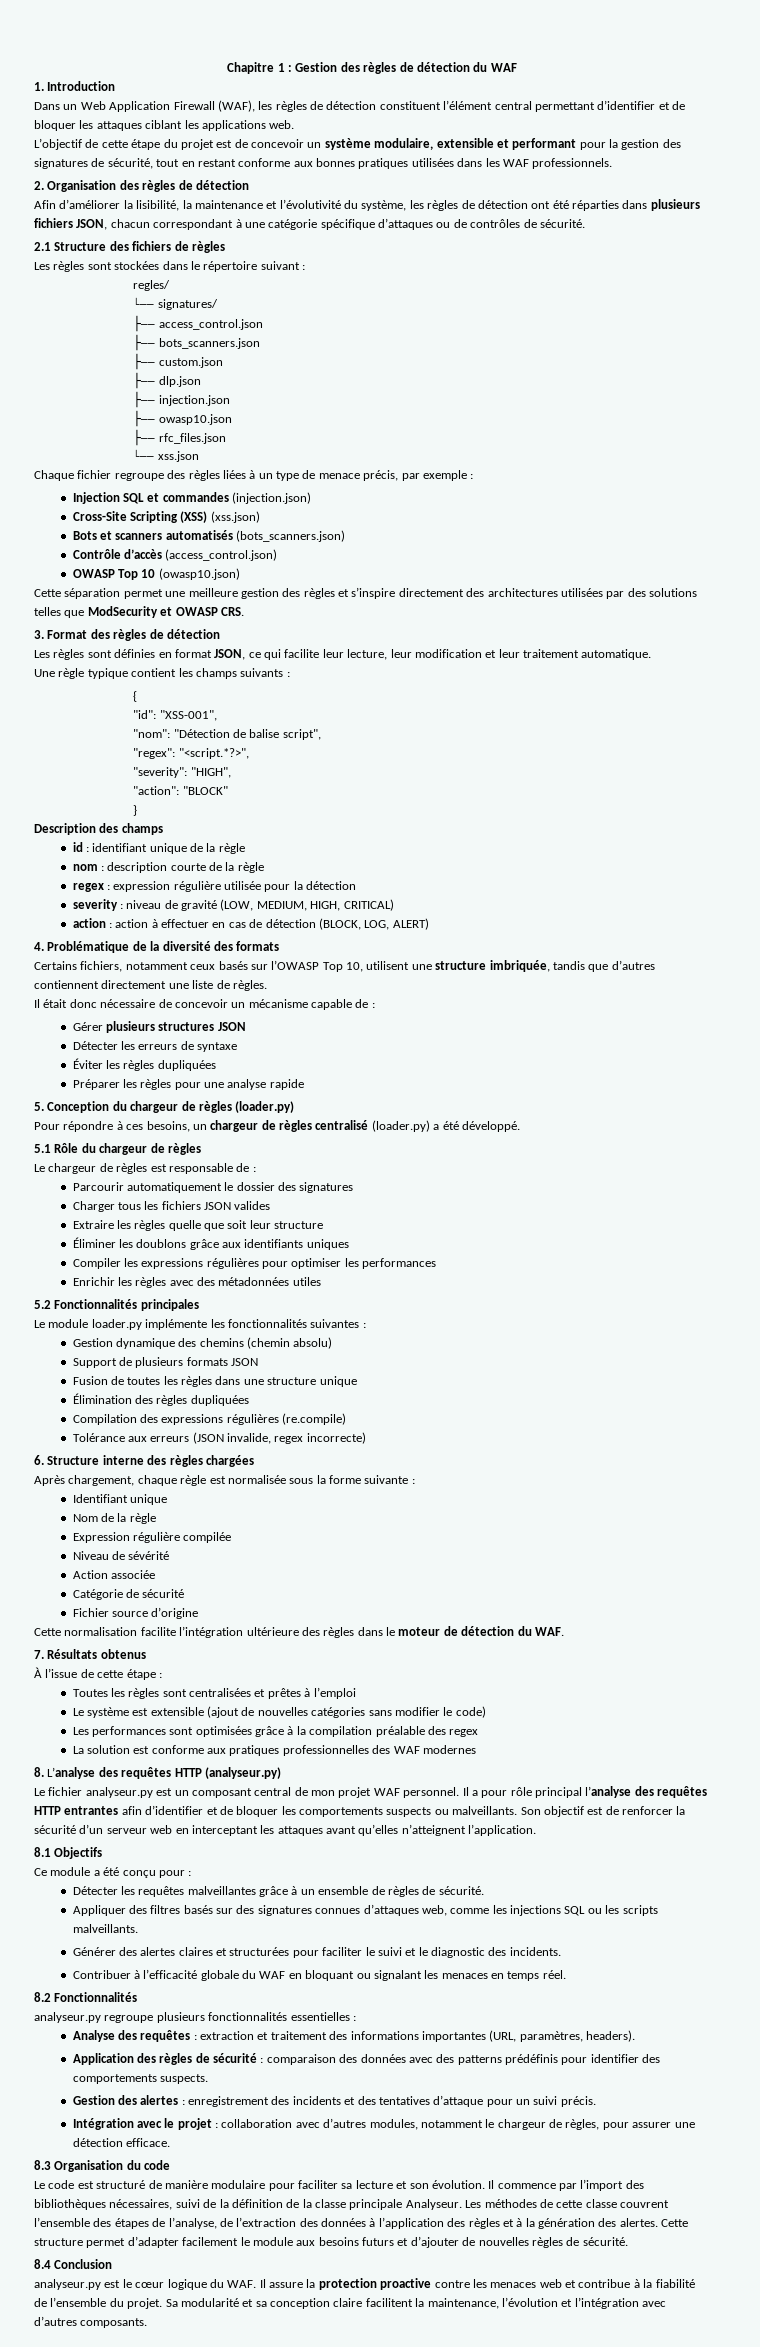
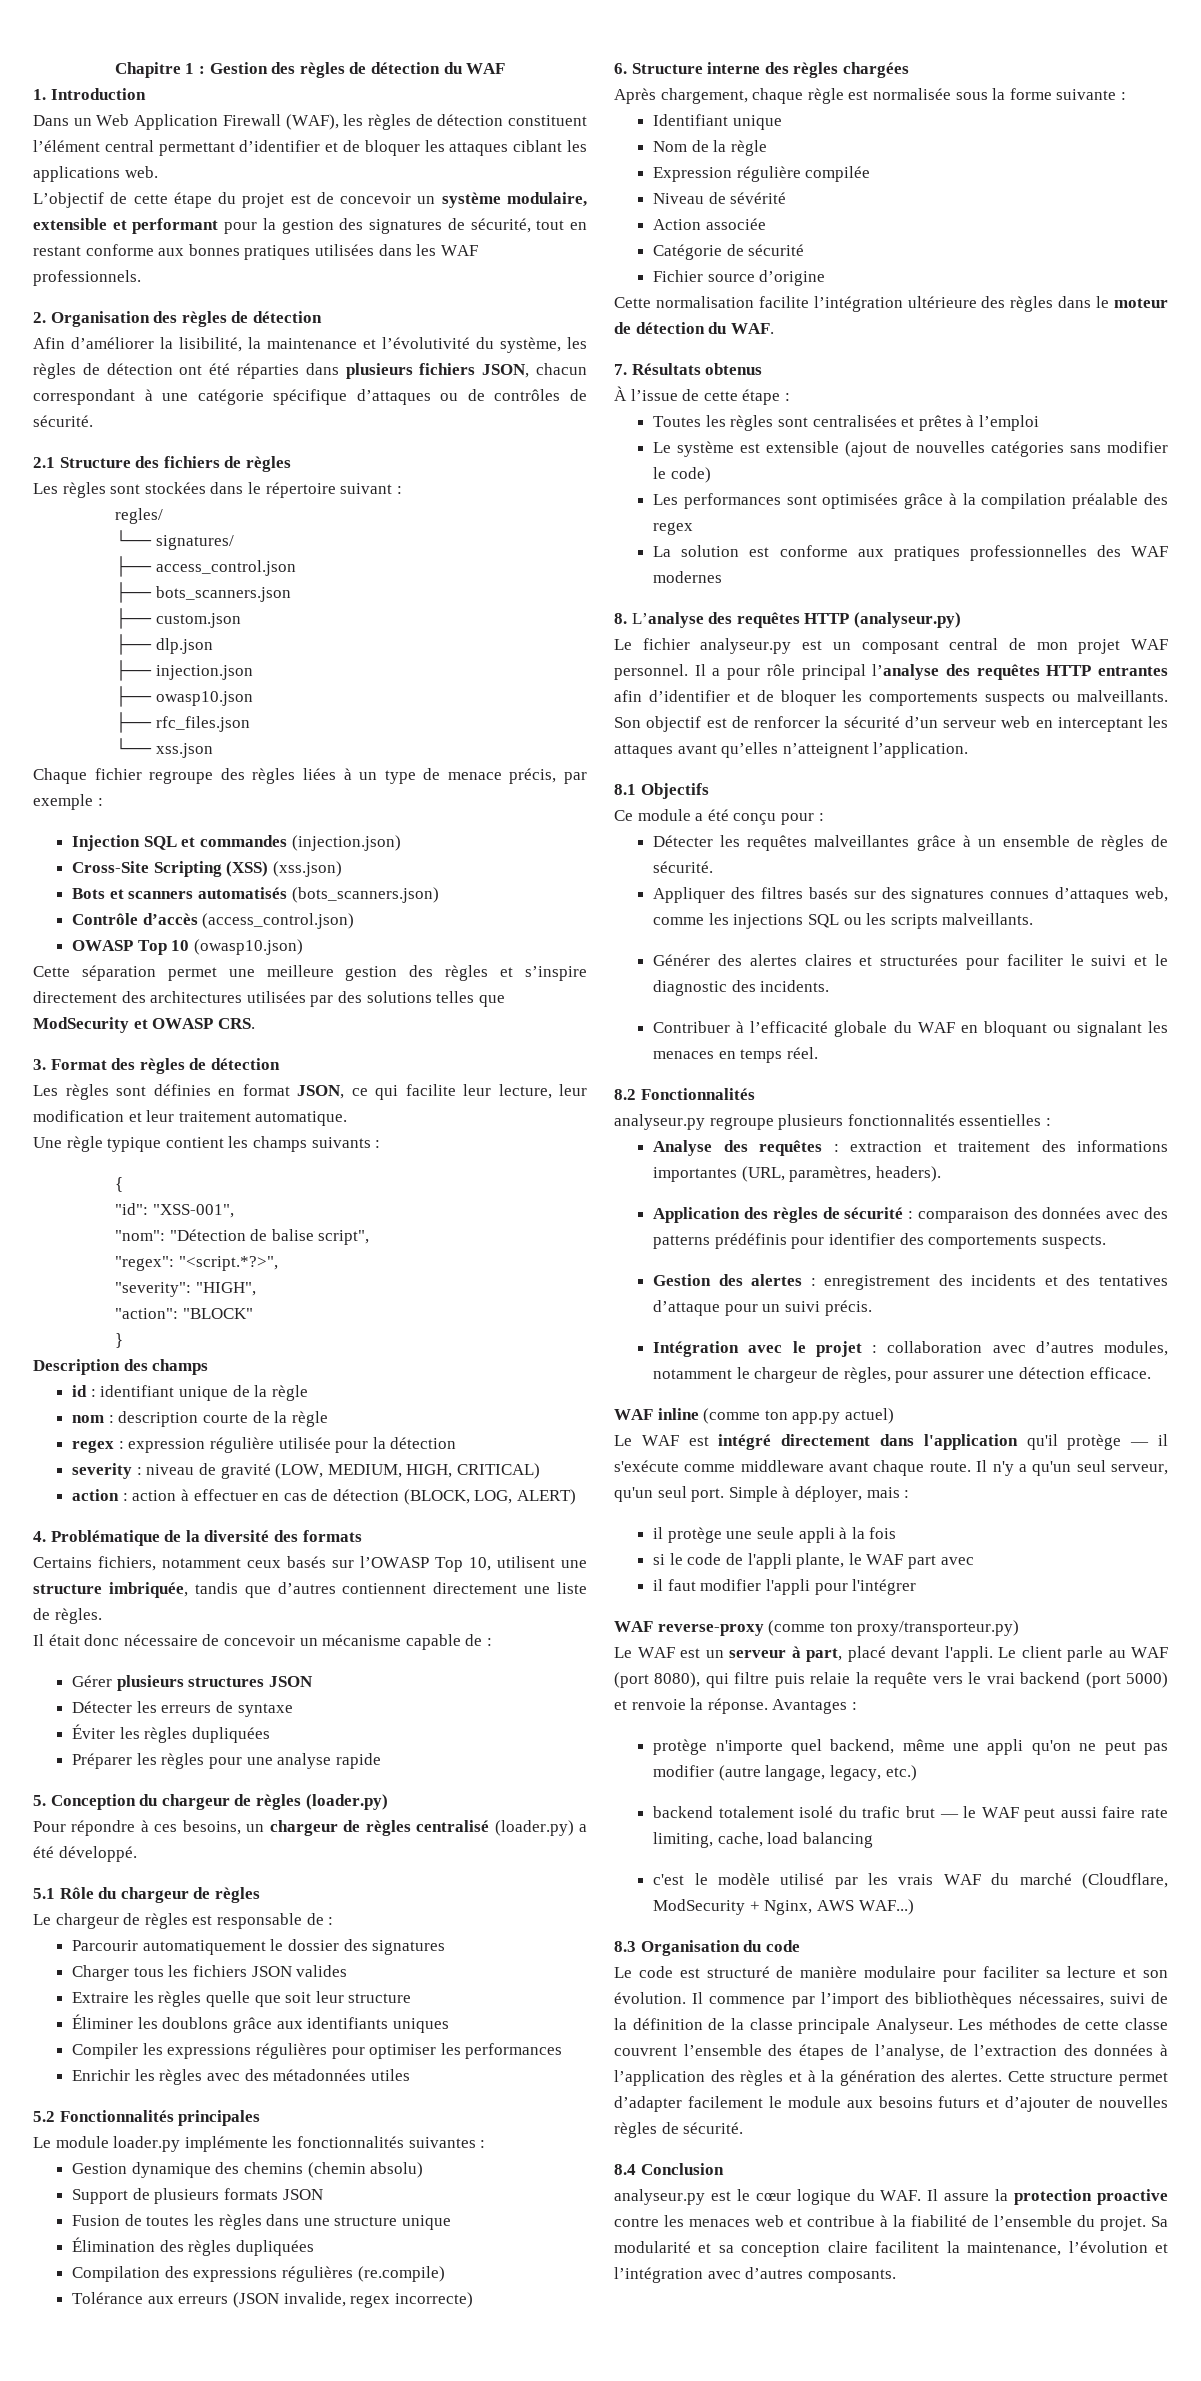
(170, 2142) none -> [614,1408,894,1424] [614,1434,1168,1450] [614,1460,1168,1476] [614,1486,910,1502] [653,1527,897,1543] [653,1553,974,1569] [653,1579,917,1595] [614,1620,1020,1636] [614,1646,1168,1662] [614,1672,1168,1688] [614,1698,857,1714] [653,1739,1168,1755] [653,1765,917,1781] [653,1806,1168,1822] [653,1832,873,1848] [653,1873,1168,1889] [653,1899,914,1915] // WAF inline (comme ton app.py actuel) // Le WAF est intégré directement dans l'application qu'il protège — il s'exécute comme middleware avant chaque route. Il n'y a qu'un seul serveur, qu'un seul port. Simple à déployer, mais : // il protège une seule appli à la fois // si le code de l'appli plante, le WAF part avec // il faut modifier l'appli pour l'intégrer // WAF reverse-proxy (comme ton proxy/transporteur.py) // Le WAF est un serveur à part, placé devant l'appli. Le client parle au WAF (port 8080), qui filtre puis relaie la requête vers le vrai backend (port 5000) et renvoie la réponse. Avantages : // protège n'importe quel backend, même une appli qu'on ne peut pas modifier (autre langage, legacy, etc.) // backend totalement isolé du trafic brut — le WAF peut aussi faire rate limiting, cache, load balancing // c'est le modèle utilisé par les vrais WAF du marché (Cloudflare, ModSecurity + Nginx, AWS WAF...)

